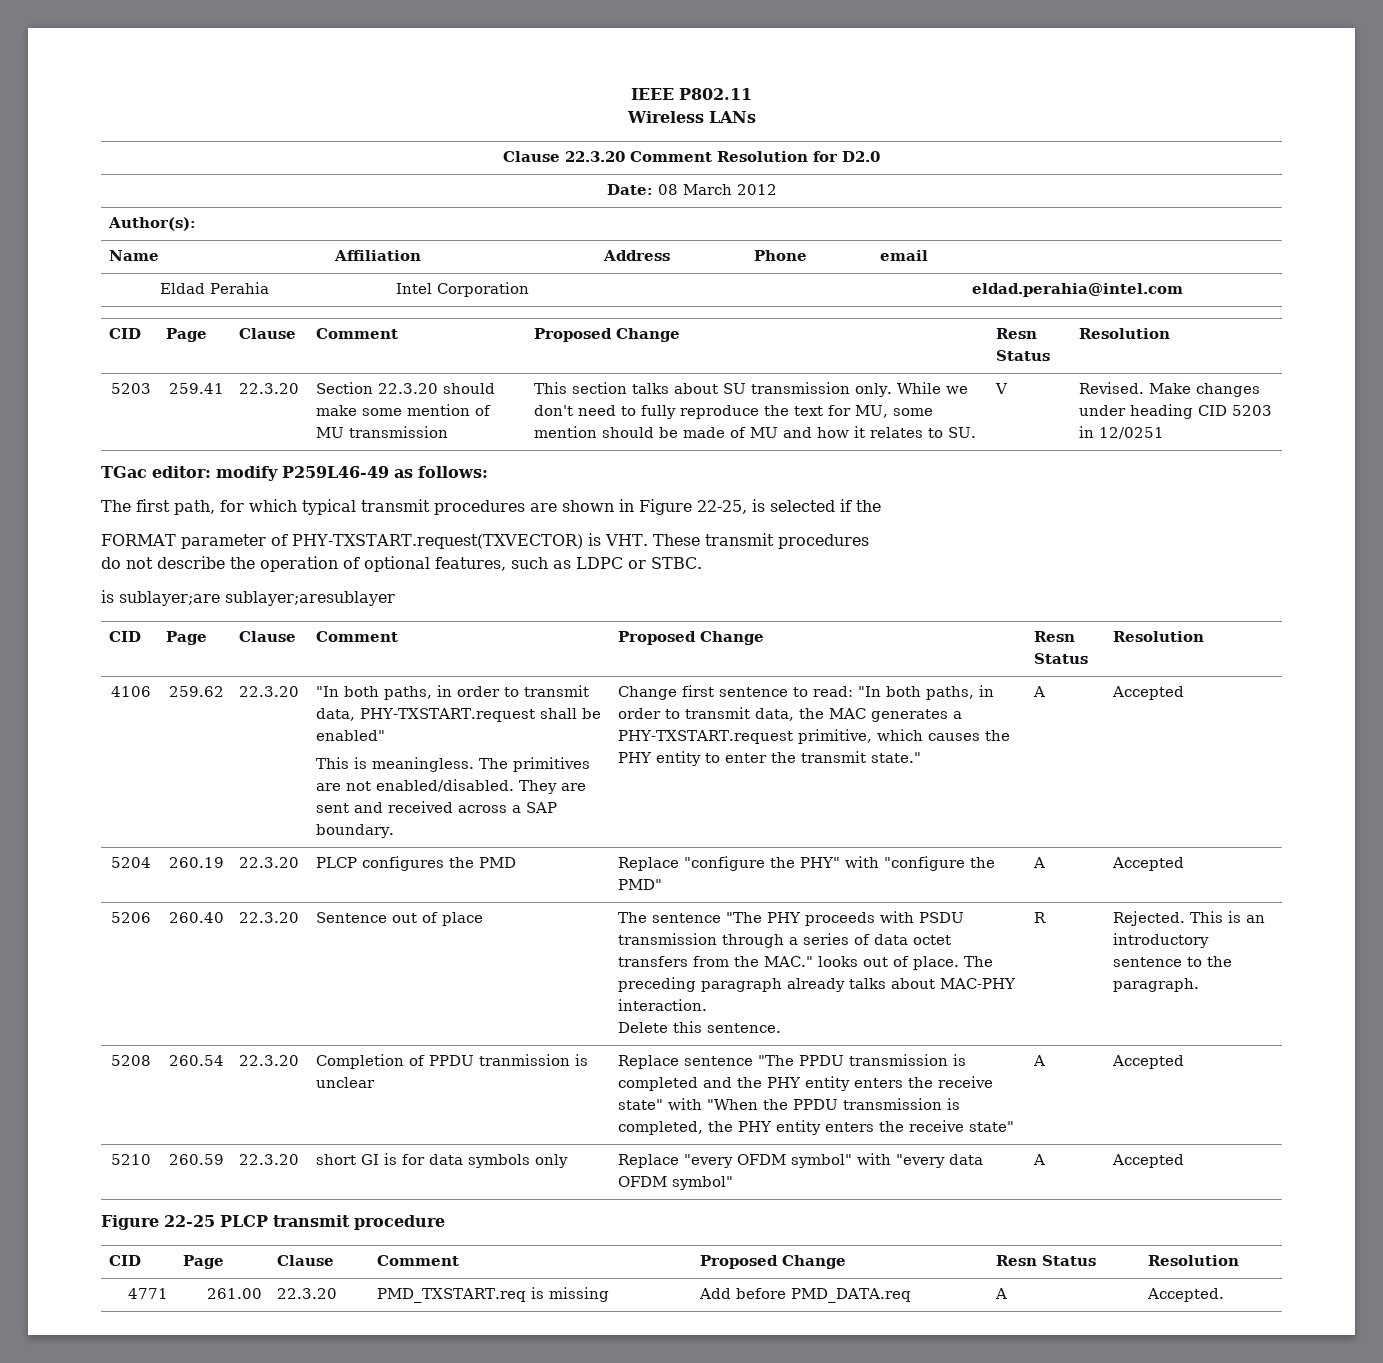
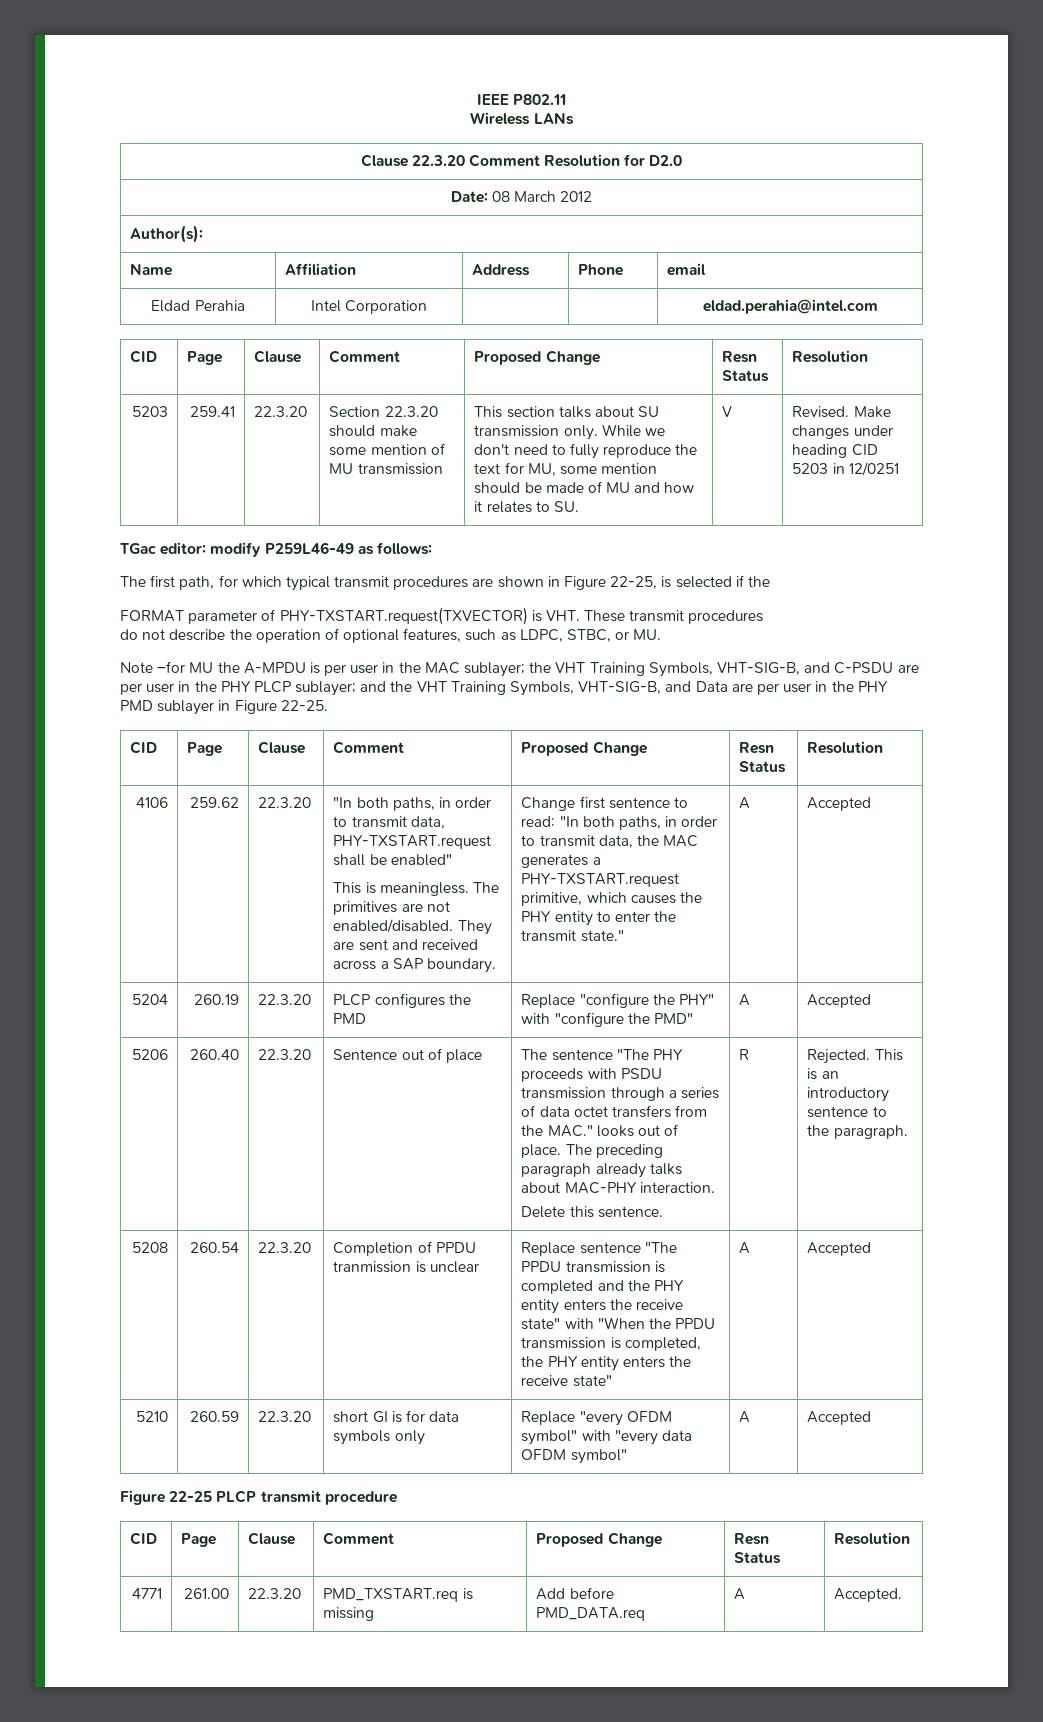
[576,557,702,569] [101,590,395,606] LDPC or STBC. // is sublayer;are sublayer;aresublayer -> [519,629,662,642] [120,661,919,677] [120,681,888,696] [120,700,328,715] LDPC, STBC, or MU. // Note –for MU the A-MPDU is per user in the MAC sublayer; the VHT Training Symbols, VHT-SIG-B, and C-PSDU are per user in the PHY PLCP sublayer; and the VHT Training Symbols, VHT-SIG-B, and Data are per user in the PHY PMD sublayer in Figure 22-25.

